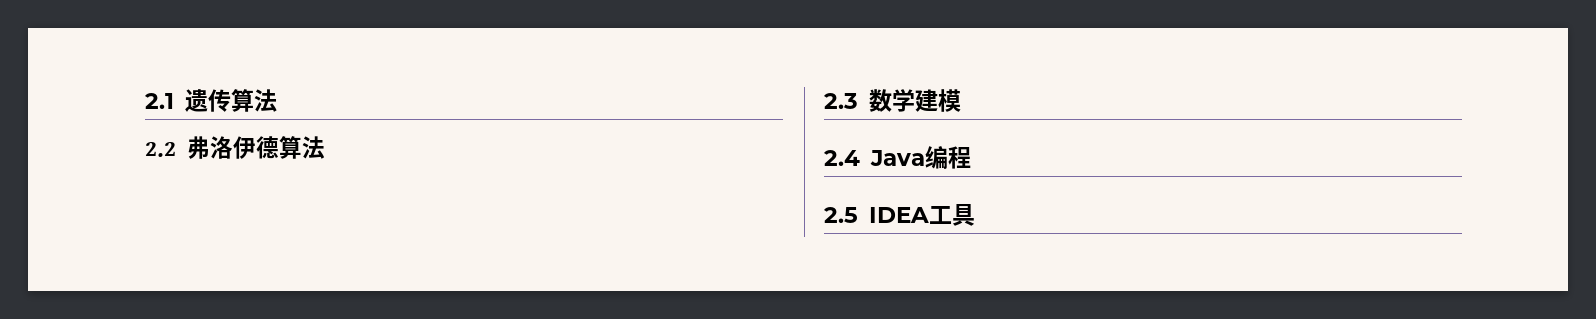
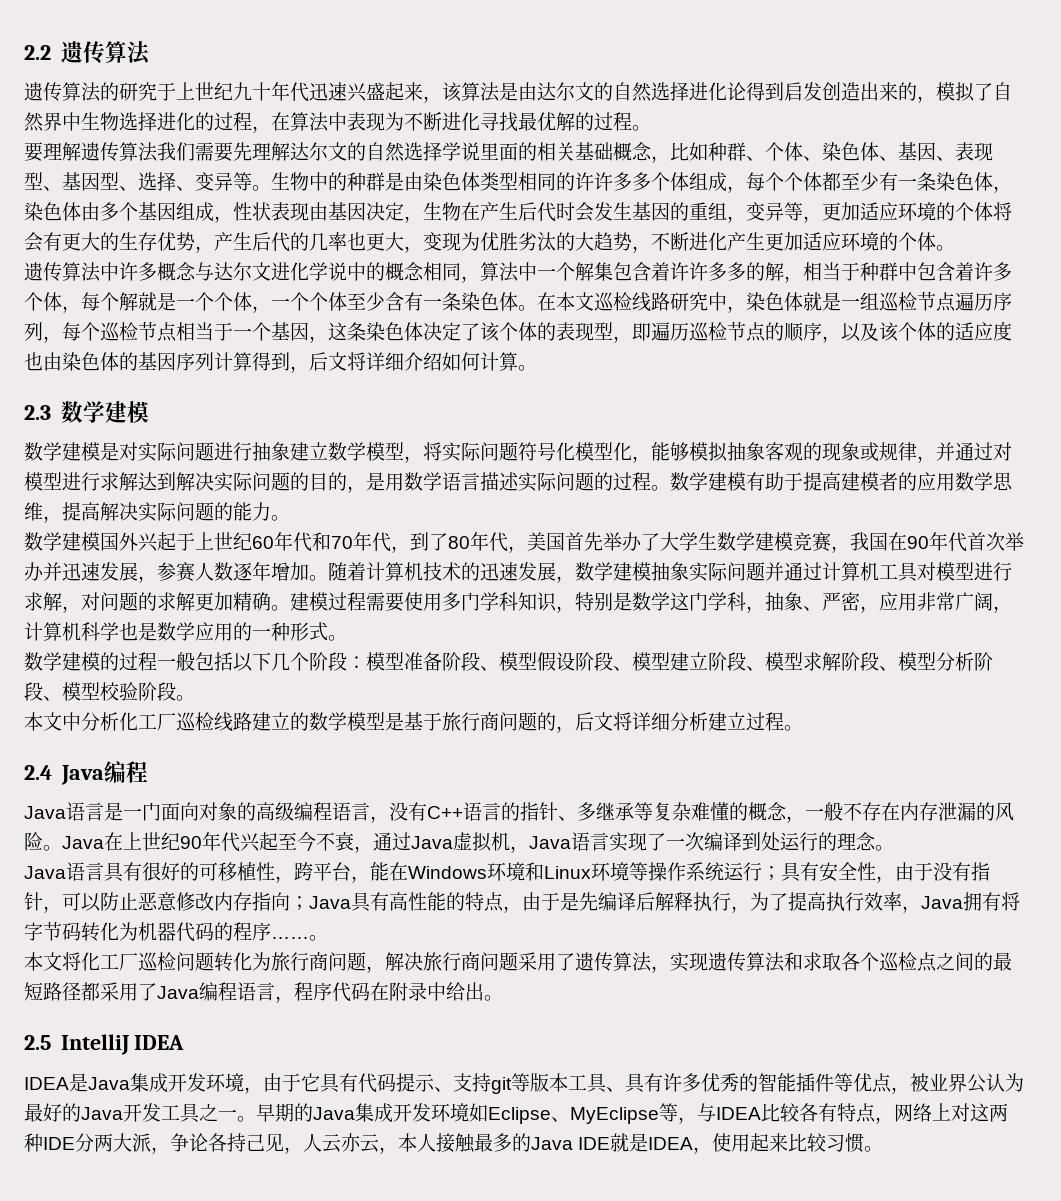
[145,93,174,109] 2.1 -> [24,45,51,60] 2.2
[145,136,326,159] [824,89,962,112] [824,146,972,169] 2.2弗洛伊德算法 // 2.3数学建模 // 2.4 Java编程 -> [24,82,1012,103] [24,112,651,133] [24,142,993,163] [24,172,1012,193] [24,202,1012,223] [24,232,955,253] [24,262,1012,283] [24,291,1012,313] [24,321,1012,343] [24,352,537,373] [24,401,149,423] [24,442,1012,463] [24,472,1013,493] [24,502,290,523] [24,532,1024,553] [24,562,1012,583] [24,592,1012,613] [24,622,347,641] [24,652,993,672] [24,682,195,701] [24,712,803,733] [24,761,148,785] [24,802,1014,823] [24,832,894,853] [24,862,990,883] [24,892,1020,913] [24,921,328,942] [24,952,1012,973] [24,982,503,1003] 遗传算法的研究于上世纪九十年代迅速兴盛起来，该算法是由达尔文的自然选择进化论得到启发创造出来的，模拟了自然界中生物选择进化的过程，在算法中表现为不断进化寻找最优解的过程。 // 要理解遗传算法我们需要先理解达尔文的自然选择学说里面的相关基础概念，比如种群、个体、染色体、基因、表现型、基因型、选择、变异等。生物中的种群是由染色体类型相同的许许多多个体组成，每个个体都至少有一条染色体，染色体由多个基因组成，性状表现由基因决定，生物在产生后代时会发生基因的重组，变异等，更加适应环境的个体将会有更大的生存优势，产生后代的几率也更大，变现为优胜劣汰的大趋势，不断进化产生更加适应环境的个体。 // 遗传算法中许多概念与达尔文进化学说中的概念相同，算法中一个解集包含着许许多多的解，相当于种群中包含着许多个体，每个解就是一个个体，一个个体至少含有一条染色体。在本文巡检线路研究中，染色体就是一组巡检节点遍历序列，每个巡检节点相当于一个基因，这条染色体决定了该个体的表现型，即遍历巡检节点的顺序，以及该个体的适应度也由染色体的基因序列计算得到，后文将详细介绍如何计算。 // 2.3数学建模 // 数学建模是对实际问题进行抽象建立数学模型，将实际问题符号化模型化，能够模拟抽象客观的现象或规律，并通过对模型进行求解达到解决实际问题的目的，是用数学语言描述实际问题的过程。数学建模有助于提高建模者的应用数学思维，提高解决实际问题的能力。 // 数学建模国外兴起于上世纪60年代和70年代，到了80年代，美国首先举办了大学生数学建模竞赛，我国在90年代首次举办并迅速发展，参赛人数逐年增加。随着计算机技术的迅速发展，数学建模抽象实际问题并通过计算机工具对模型进行求解，对问题的求解更加精确。建模过程需要使用多门学科知识，特别是数学这门学科，抽象、严密，应用非常广阔，计算机科学也是数学应用的一种形式。 // 数学建模的过程一般包括以下几个阶段：模型准备阶段、模型假设阶段、模型建立阶段、模型求解阶段、模型分析阶段、模型校验阶段。 // 本文中分析化工厂巡检线路建立的数学模型是基于旅行商问题的，后文将详细分析建立过程。 // 2.4 Java编程 // Java语言是一门面向对象的高级编程语言，没有C++语言的指针、多继承等复杂难懂的概念，一般不存在内存泄漏的风险。Java在上世纪90年代兴起至今不衰，通过Java虚拟机，Java语言实现了一次编译到处运行的理念。 // Java语言具有很好的可移植性，跨平台，能在Windows环境和Linux环境等操作系统运行；具有安全性，由于没有指针，可以防止恶意修改内存指向；Java具有高性能的特点，由于是先编译后解释执行，为了提高执行效率，Java拥有将字节码转化为机器代码的程序……。 // 本文将化工厂巡检问题转化为旅行商问题，解决旅行商问题采用了遗传算法，实现遗传算法和求取各个巡检点之间的最短路径都采用了Java编程语言，程序代码在附录中给出。
[869,204,976,226] IDEA工具 -> [60,1034,185,1055] [24,1073,1024,1094] [24,1103,1008,1124] [24,1133,884,1154] IntelliJ IDEA // IDEA是Java集成开发环境，由于它具有代码提示、支持git等版本工具、具有许多优秀的智能插件等优点，被业界公认为最好的Java开发工具之一。早期的Java集成开发环境如Eclipse、MyEclipse等，与IDEA比较各有特点，网络上对这两种IDE分两大派，争论各持己见，人云亦云，本人接触最多的Java IDE就是IDEA，使用起来比较习惯。

